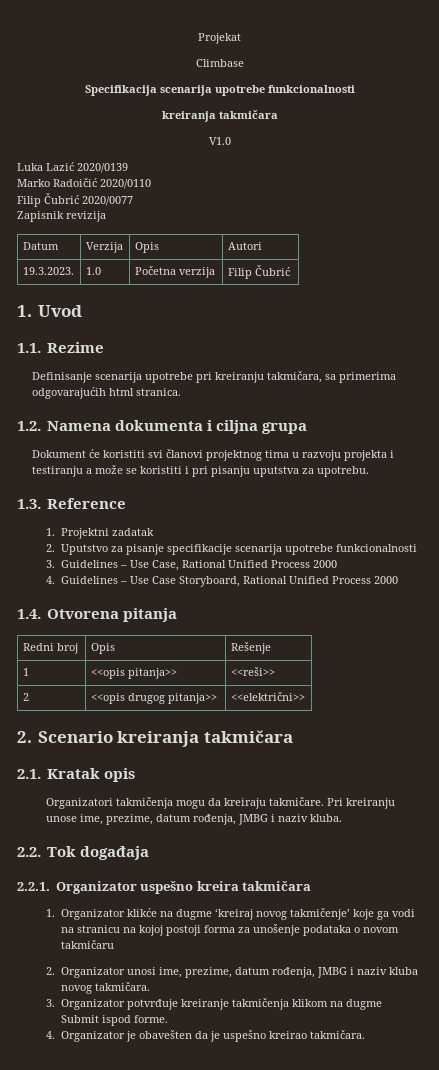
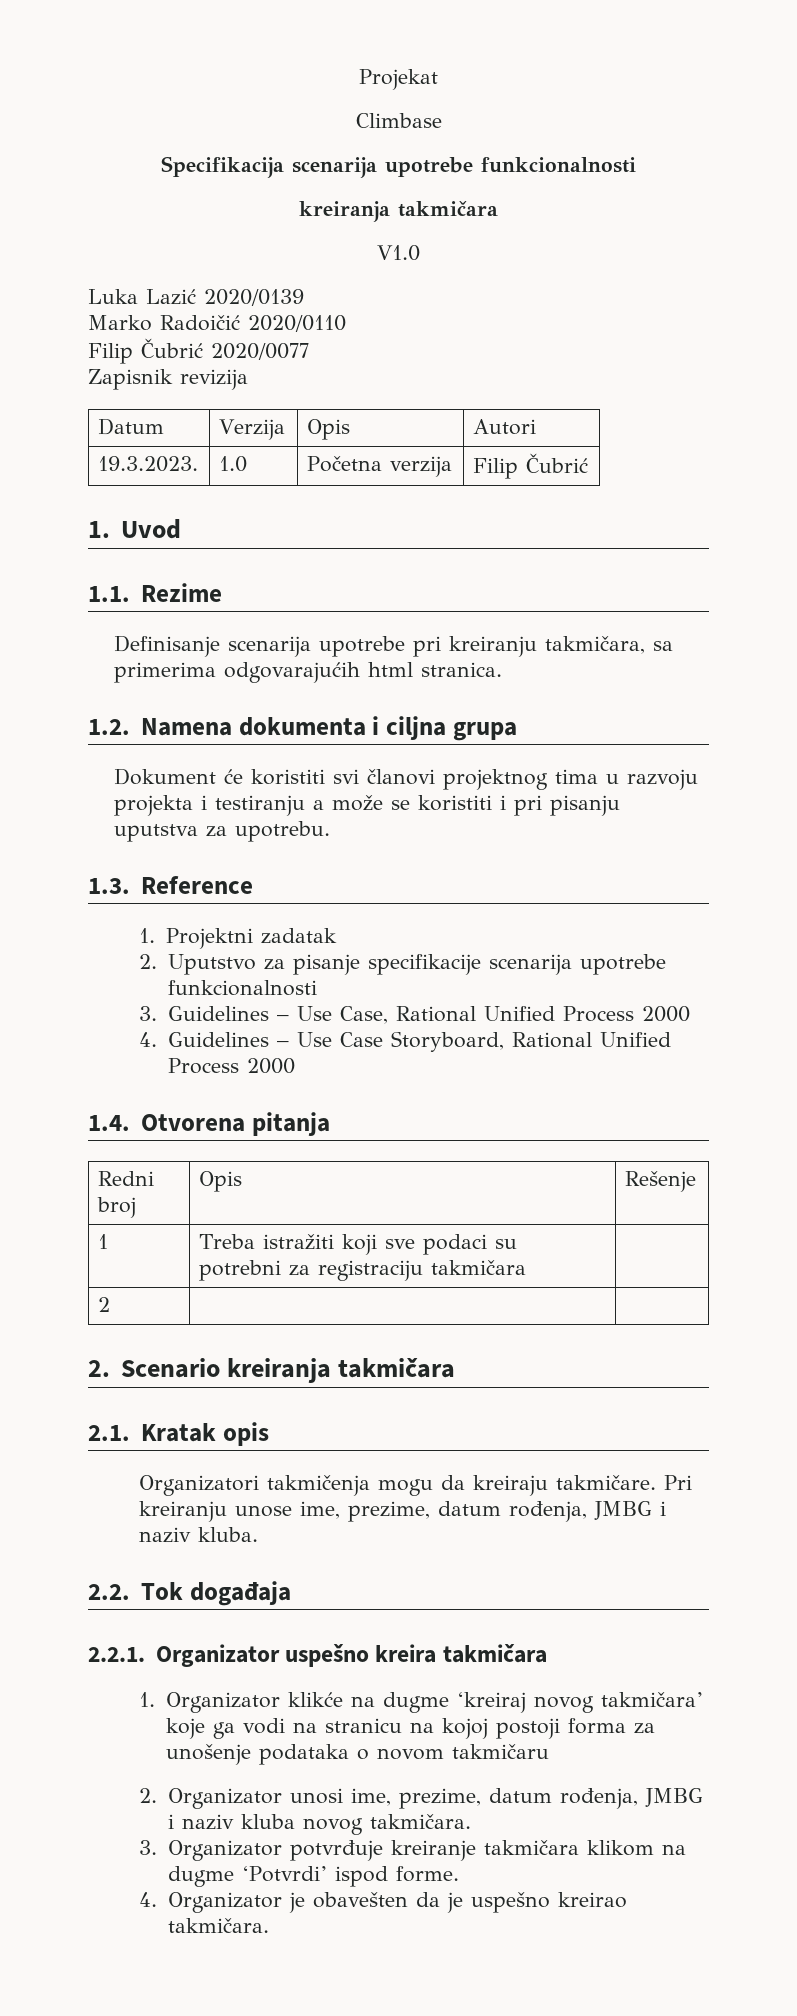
[90,668,177,679] [230,667,275,676] [22,693,29,701] [90,693,217,704] [230,692,305,701] <<opis pitanja>> | <<reši>> // 2 | <<opis drugog pitanja>> | <<električni>> -> [199,1234,518,1255] [199,1260,527,1281] [98,1297,111,1312] Treba istražiti koji sve podaci su potrebni za registraciju takmičara | // 2 | |
[289,908,350,920] takmičenje’ -> [600,1692,703,1707] takmičara’
[231,998,289,1010] takmičenja -> [483,1840,579,1855] takmičara
[60,1015,99,1023] Submit -> [241,1866,327,1882] ‘Potvrdi’

